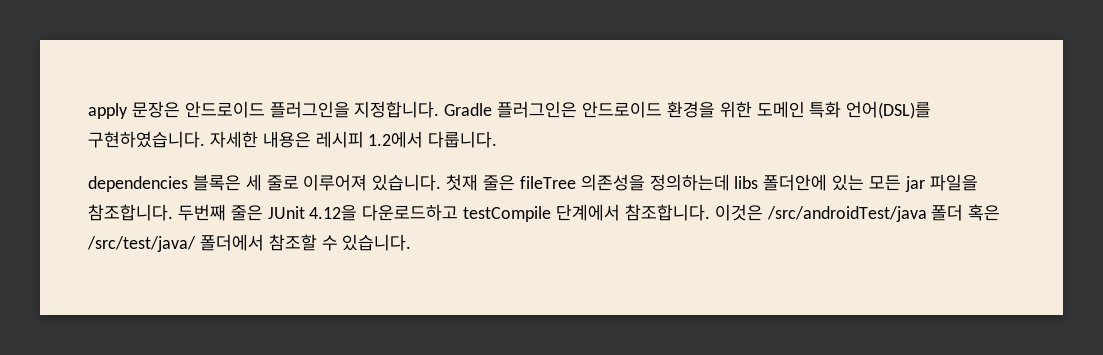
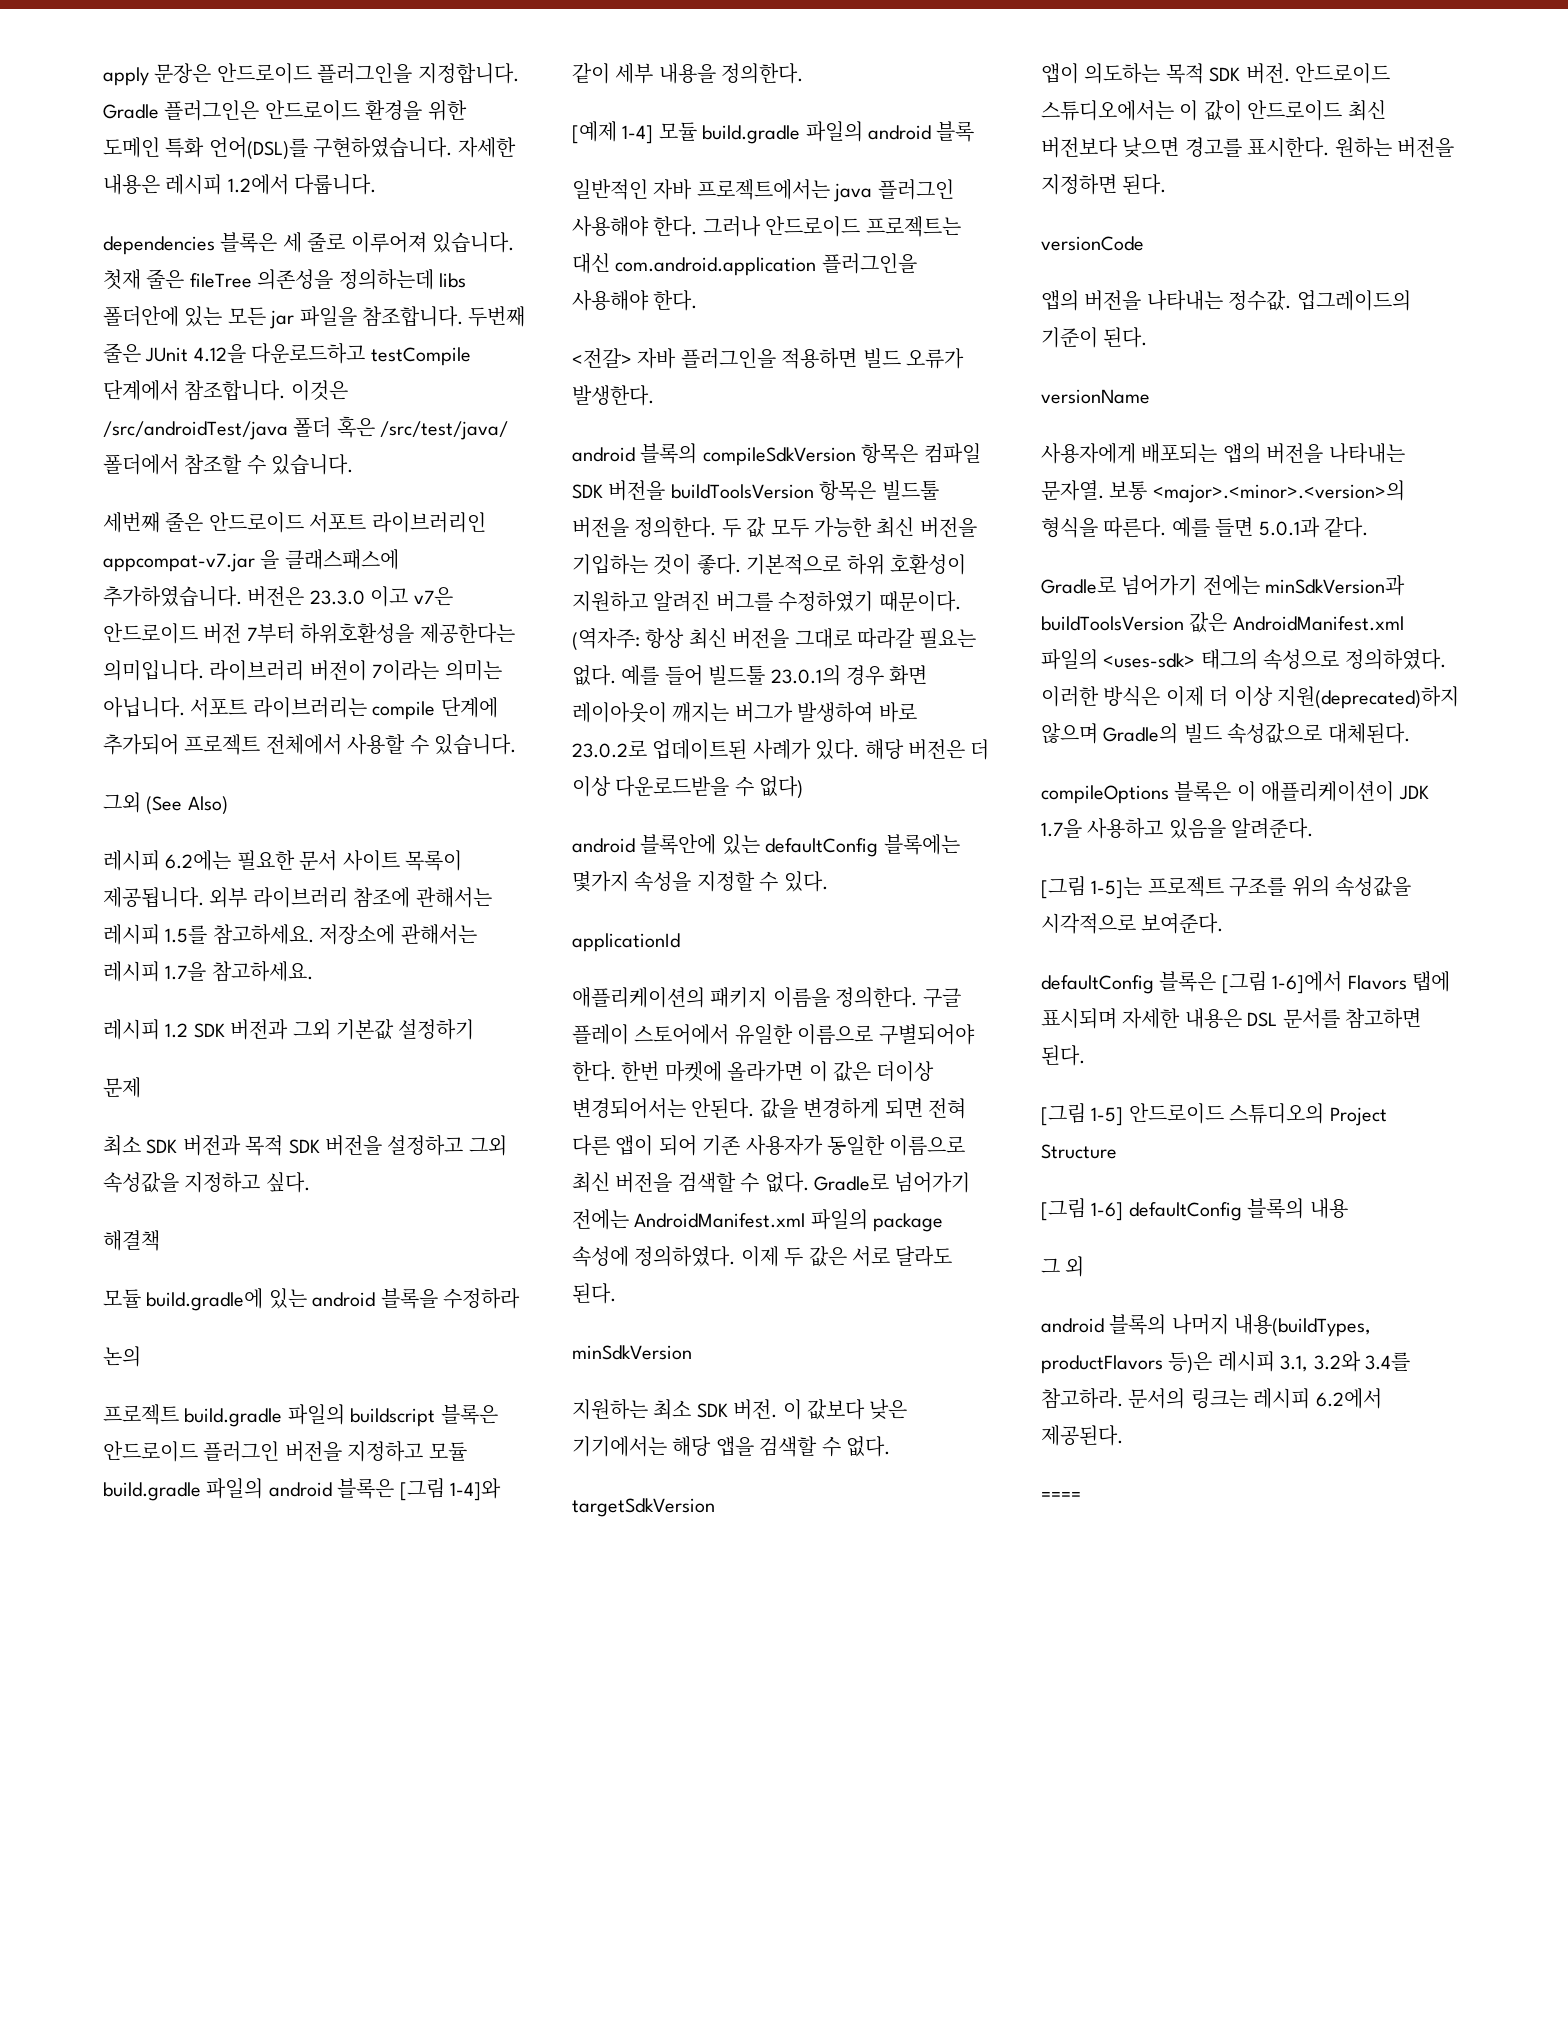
(412, 242) none -> [103,512,486,533] [103,549,399,572] [103,586,453,607] [103,623,515,644] [103,660,502,681] [103,697,498,720] [103,734,516,755] [103,792,228,815] [103,850,462,871] [103,887,492,908] [103,924,477,945] [103,961,313,982] [103,1019,475,1040] [103,1077,141,1098] [103,1135,507,1156] [103,1172,310,1193] [103,1230,160,1251] [103,1288,520,1311] [103,1346,141,1367] [103,1404,498,1427] [103,1441,467,1462] [103,1478,501,1501] [572,63,804,84] [572,121,975,144] [572,179,954,202] [572,216,961,237] [572,253,917,276] [572,290,698,311] [572,348,964,369] [572,385,654,406] [572,443,981,466] [572,480,939,501] [572,517,977,538] [572,554,966,575] [572,591,961,612] [572,628,977,651] [572,665,928,686] [572,702,917,723] [572,739,990,760] [572,776,804,799] [572,834,960,857] [572,871,828,892] [572,933,680,952] [572,987,961,1008] [572,1024,975,1045] [572,1061,935,1082] [572,1098,966,1119] [572,1135,966,1156] [572,1172,971,1193] [572,1209,944,1232] [572,1246,953,1267] [572,1283,616,1304] [572,1345,692,1360] [572,1399,908,1420] [572,1436,890,1457] [572,1498,715,1517] [1041,63,1390,84] [1041,100,1386,121] [1041,137,1454,158] [1041,174,1167,195] [1041,236,1144,251] [1041,290,1411,311] [1041,327,1148,348] [1041,389,1150,404] [1041,443,1405,464] [1041,480,1405,503] [1041,517,1368,538] [1041,575,1406,596] [1041,612,1404,633] [1041,649,1446,670] [1041,686,1459,709] [1041,723,1410,744] [1041,781,1429,804] [1041,818,1314,839] [1041,876,1411,899] [1041,913,1224,934] [1041,971,1450,994] [1041,1008,1421,1029] [1041,1045,1085,1066] [1041,1103,1387,1126] [1041,1144,1117,1159] [1041,1198,1348,1221] [1041,1256,1085,1277] [1041,1314,1372,1337] [1041,1351,1410,1374] [1041,1388,1382,1409] [1041,1425,1123,1446] [1041,1492,1081,1501] // 세번째 줄은 안드로이드 서포트 라이브러리인 appcompat-v7.jar 을 클래스패스에 추가하였습니다. 버전은 23.3.0 이고 v7은 안드로이드 버전 7부터 하위호환성을 제공한다는 의미입니다. 라이브러리 버전이 7이라는 의미는 아닙니다. 서포트 라이브러리는 compile 단계에 추가되어 프로젝트 전체에서 사용할 수 있습니다. // 그외 (See Also) // 레시피 6.2에는 필요한 문서 사이트 목록이 제공됩니다. 외부 라이브러리 참조에 관해서는 레시피 1.5를 참고하세요. 저장소에 관해서는 레시피 1.7을 참고하세요. // 레시피 1.2 SDK 버전과 그외 기본값 설정하기 // 문제 // 최소 SDK 버전과 목적 SDK 버전을 설정하고 그외 속성값을 지정하고 싶다. // 해결책 // 모듈 build.gradle에 있는 android 블록을 수정하라 // 논의 // 프로젝트 build.gradle 파일의 buildscript 블록은 안드로이드 플러그인 버전을 지정하고 모듈 build.gradle 파일의 android 블록은 [그림 1-4]와 같이 세부 내용을 정의한다. // [예제 1-4] 모듈 build.gradle 파일의 android 블록 // 일반적인 자바 프로젝트에서는 java 플러그인 사용해야 한다. 그러나 안드로이드 프로젝트는 대신 com.android.application 플러그인을 사용해야 한다. // <전갈> 자바 플러그인을 적용하면 빌드 오류가 발생한다. // android 블록의 compileSdkVersion 항목은 컴파일 SDK 버전을 buildToolsVersion 항목은 빌드툴 버전을 정의한다. 두 값 모두 가능한 최신 버전을 기입하는 것이 좋다. 기본적으로 하위 호환성이 지원하고 알려진 버그를 수정하였기 때문이다. (역자주: 항상 최신 버전을 그대로 따라갈 필요는 없다. 예를 들어 빌드툴 23.0.1의 경우 화면 레이아웃이 깨지는 버그가 발생하여 바로 23.0.2로 업데이트된 사례가 있다. 해당 버전은 더 이상 다운로드받을 수 없다) // android 블록안에 있는 defaultConfig 블록에는 몇가지 속성을 지정할 수 있다. // applicationId // 애플리케이션의 패키지 이름을 정의한다. 구글 플레이 스토어에서 유일한 이름으로 구별되어야 한다. 한번 마켓에 올라가면 이 값은 더이상 변경되어서는 안된다. 값을 변경하게 되면 전혀 다른 앱이 되어 기존 사용자가 동일한 이름으로 최신 버전을 검색할 수 없다. Gradle로 넘어가기 전에는 AndroidManifest.xml 파일의 package 속성에 정의하였다. 이제 두 값은 서로 달라도 된다. // minSdkVersion // 지원하는 최소 SDK 버전. 이 값보다 낮은 기기에서는 해당 앱을 검색할 수 없다. // targetSdkVersion // 앱이 의도하는 목적 SDK 버전. 안드로이드 스튜디오에서는 이 값이 안드로이드 최신 버전보다 낮으면 경고를 표시한다. 원하는 버전을 지정하면 된다. // versionCode // 앱의 버전을 나타내는 정수값. 업그레이드의 기준이 된다. // versionName // 사용자에게 배포되는 앱의 버전을 나타내는 문자열. 보통 <major>.<minor>.<version>의 형식을 따른다. 예를 들면 5.0.1과 같다. // Gradle로 넘어가기 전에는 minSdkVersion과 buildToolsVersion 값은 AndroidManifest.xml 파일의 <uses-sdk> 태그의 속성으로 정의하였다. 이러한 방식은 이제 더 이상 지원(deprecated)하지 않으며 Gradle의 빌드 속성값으로 대체된다. // compileOptions 블록은 이 애플리케이션이 JDK 1.7을 사용하고 있음을 알려준다. // [그림 1-5]는 프로젝트 구조를 위의 속성값을 시각적으로 보여준다. // defaultConfig 블록은 [그림 1-6]에서 Flavors 탭에 표시되며 자세한 내용은 DSL 문서를 참고하면 된다. // [그림 1-5] 안드로이드 스튜디오의 Project Structure // [그림 1-6] defaultConfig 블록의 내용 // 그 외 // android 블록의 나머지 내용(buildTypes, productFlavors 등)은 레시피 3.1, 3.2와 3.4를 참고하라. 문서의 링크는 레시피 6.2에서 제공된다. // ====

